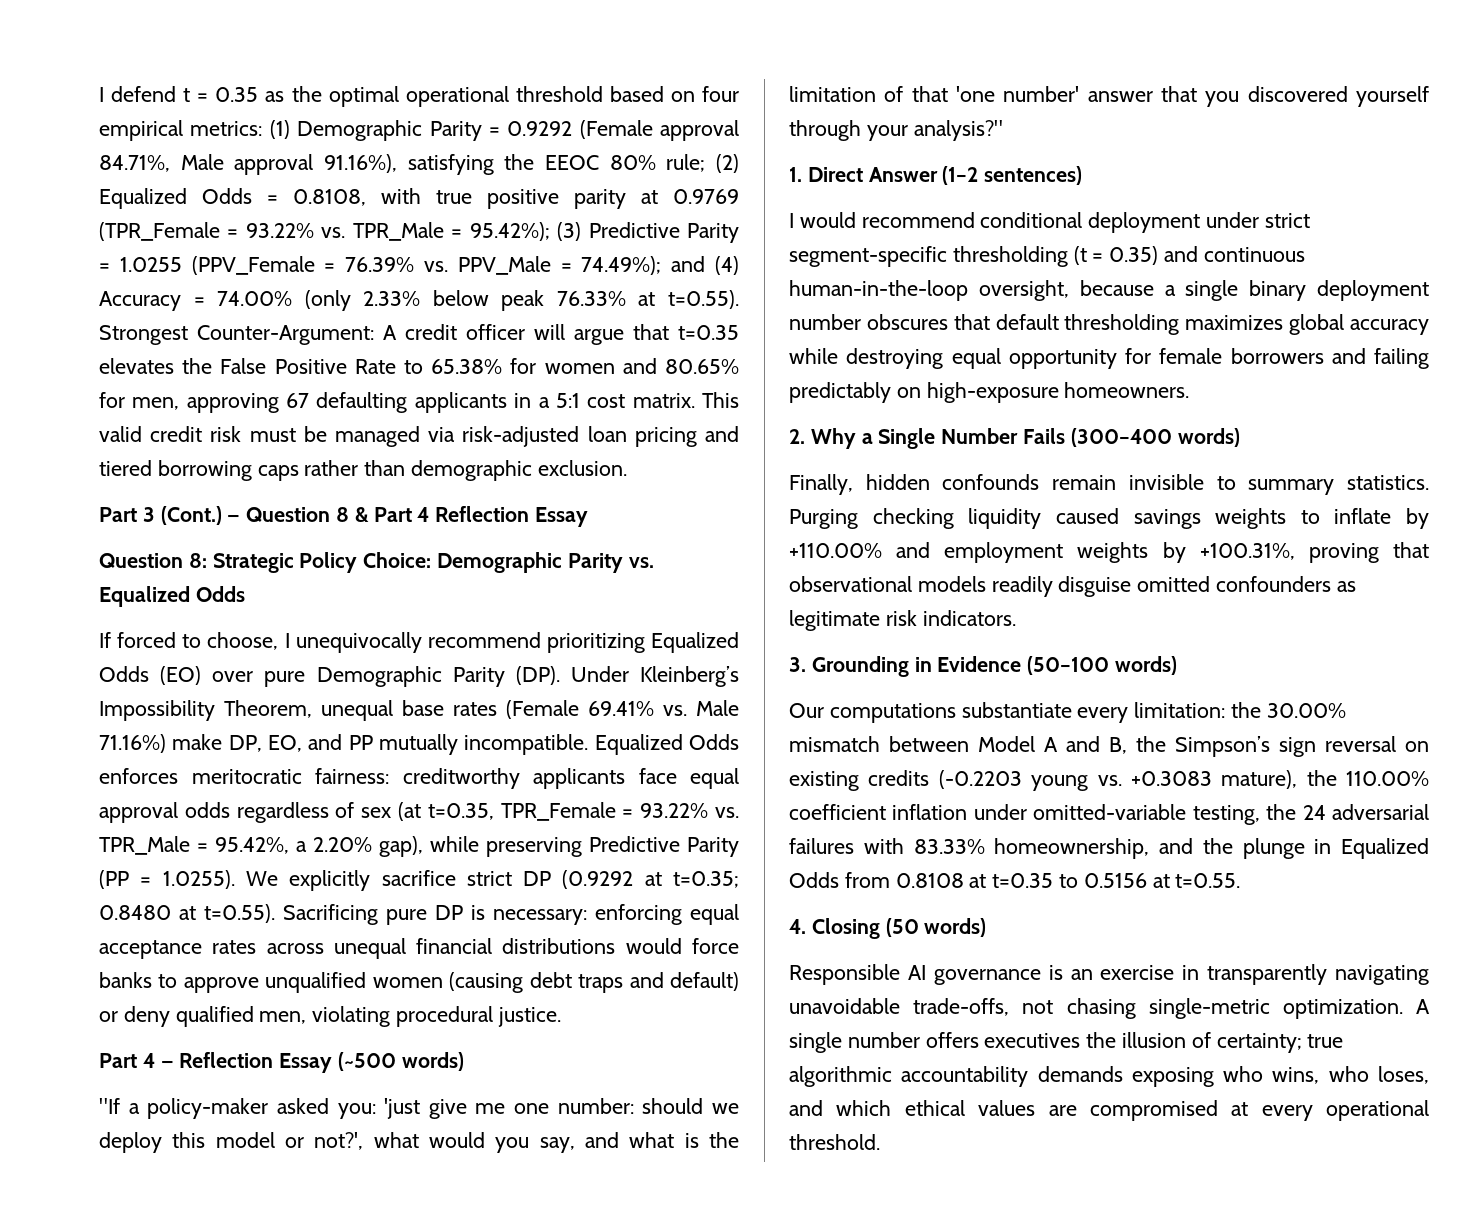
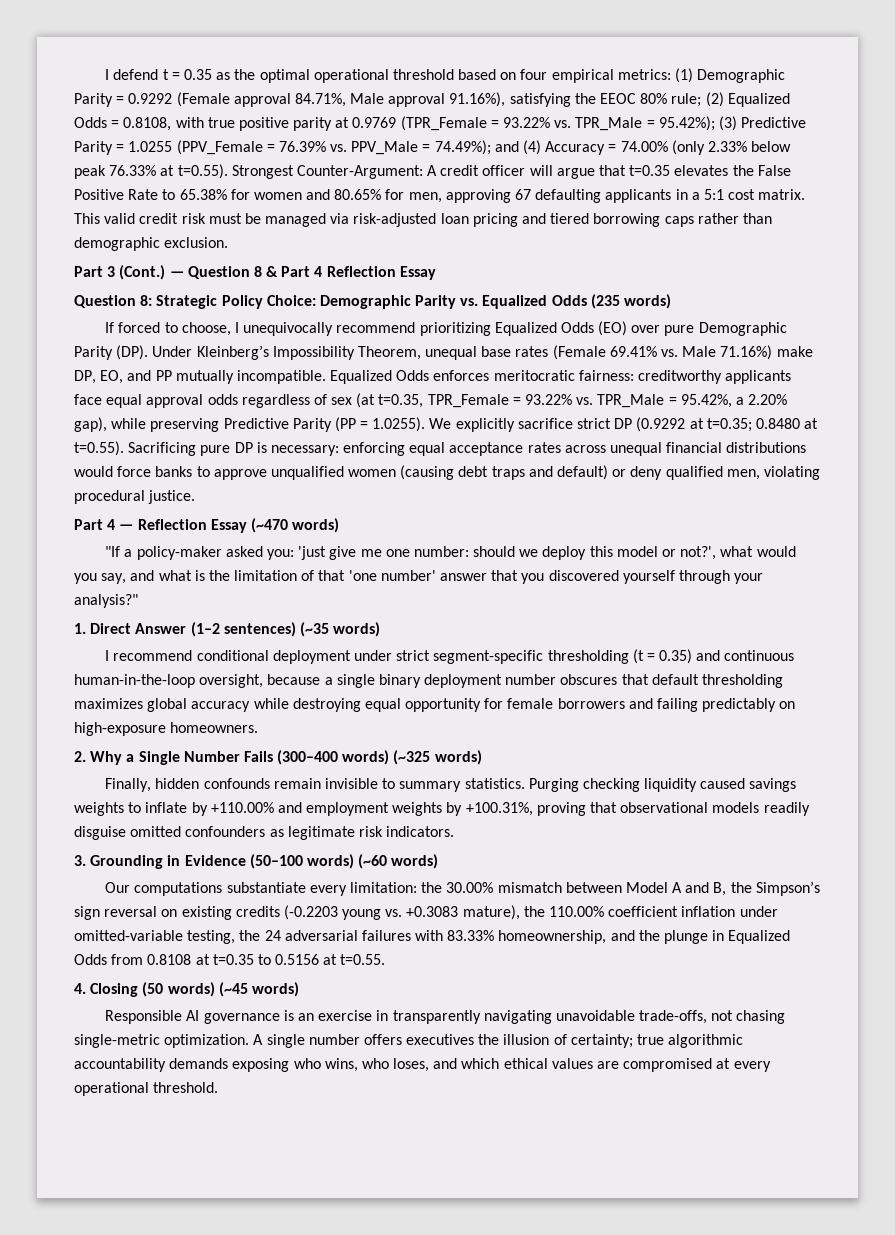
(245, 594) none -> [590,294,672,309] (235 words)
[338,1052,397,1071] (~500 -> [250,518,288,533] (~470
[789,212,856,228] // I would -> [299,622,381,637] [105,650,110,661] (~35 words) // I
(1240, 437) none -> [393,750,482,765] (~325 words)
(1178, 665) none -> [358,854,439,869] (~60 words)
(987, 927) none -> [218,982,299,997] (~45 words)

